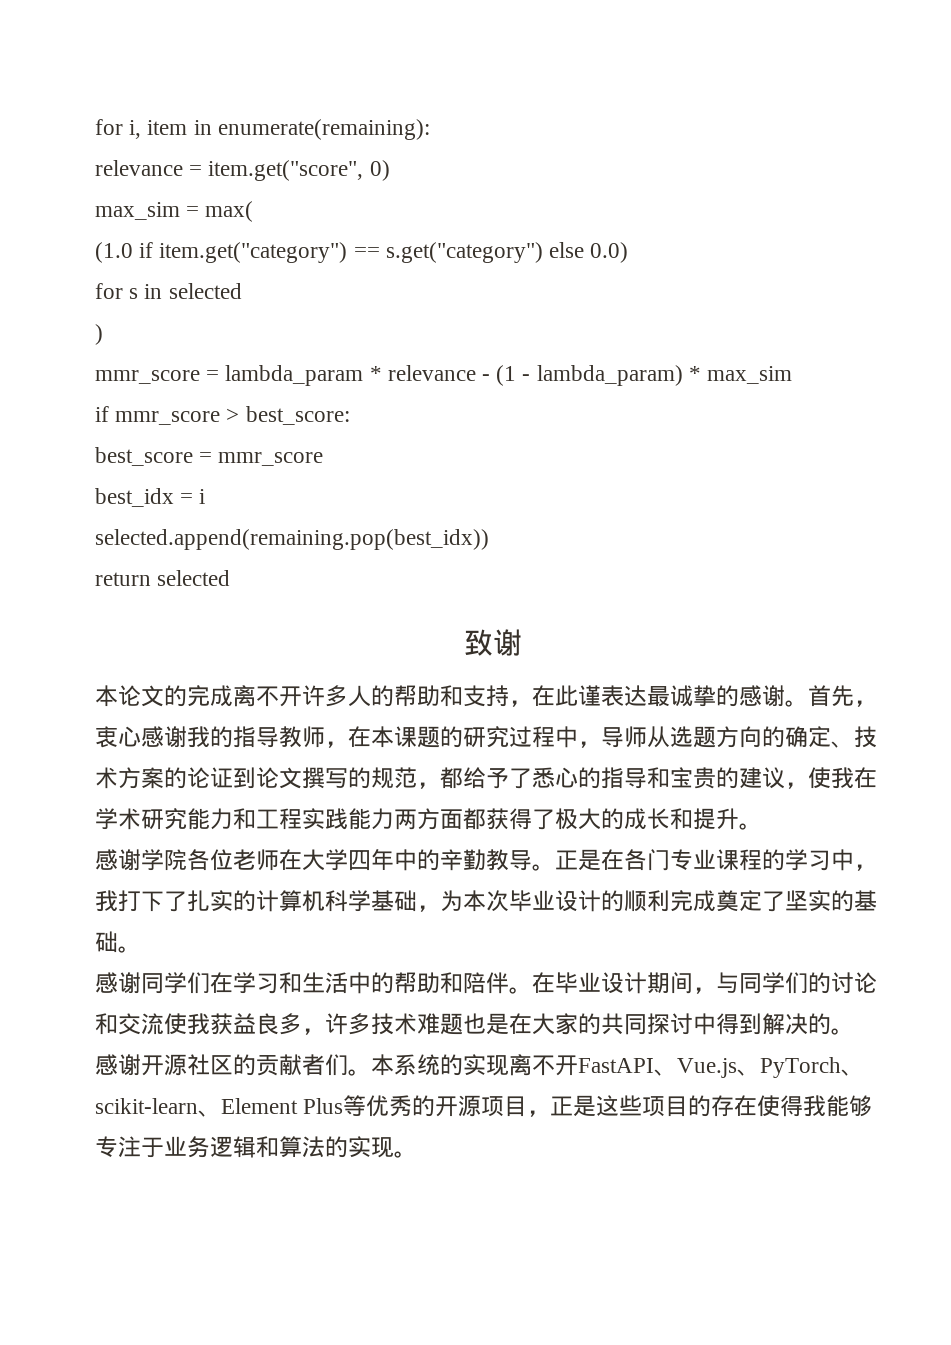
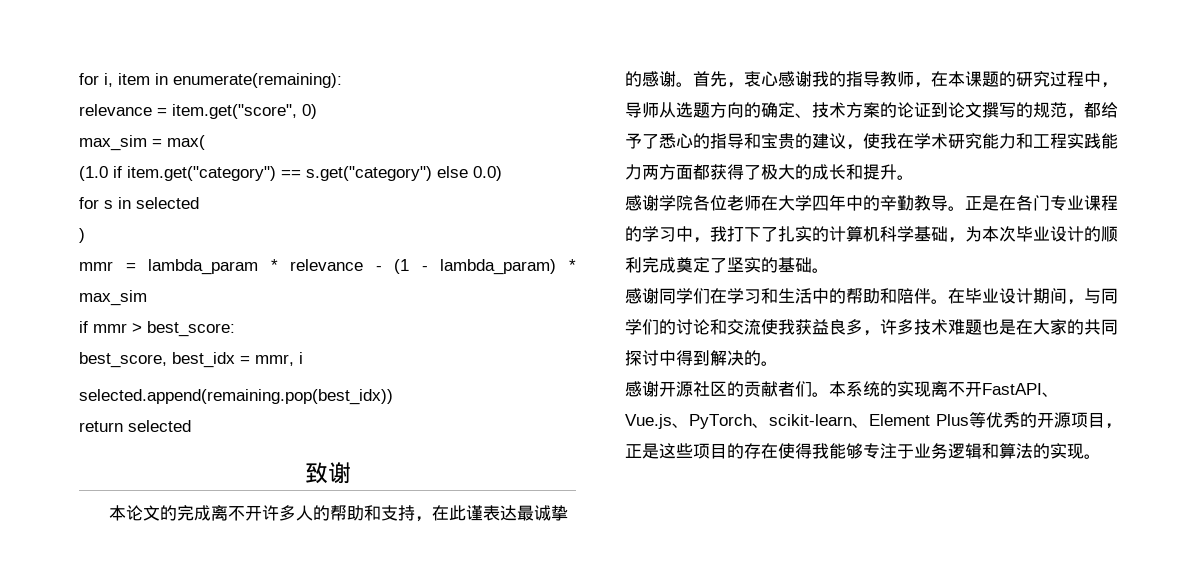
[95,370,200,384] mmr_score -> [79,261,113,271] mmr
[115,411,221,425] mmr_score -> [93,323,127,333] mmr
[95,447,324,466] best_score = mmr_score // -> [79,352,167,368] best_score,
(194, 498) none -> [255,354,294,366] mmr,

